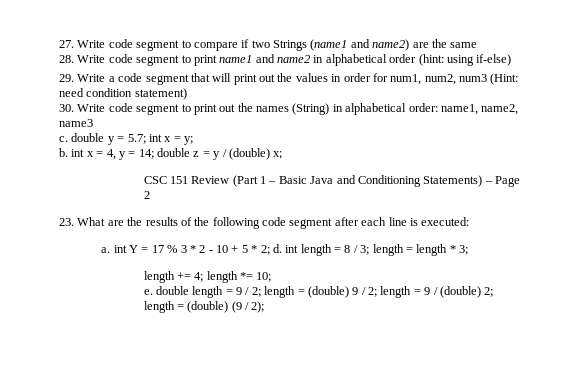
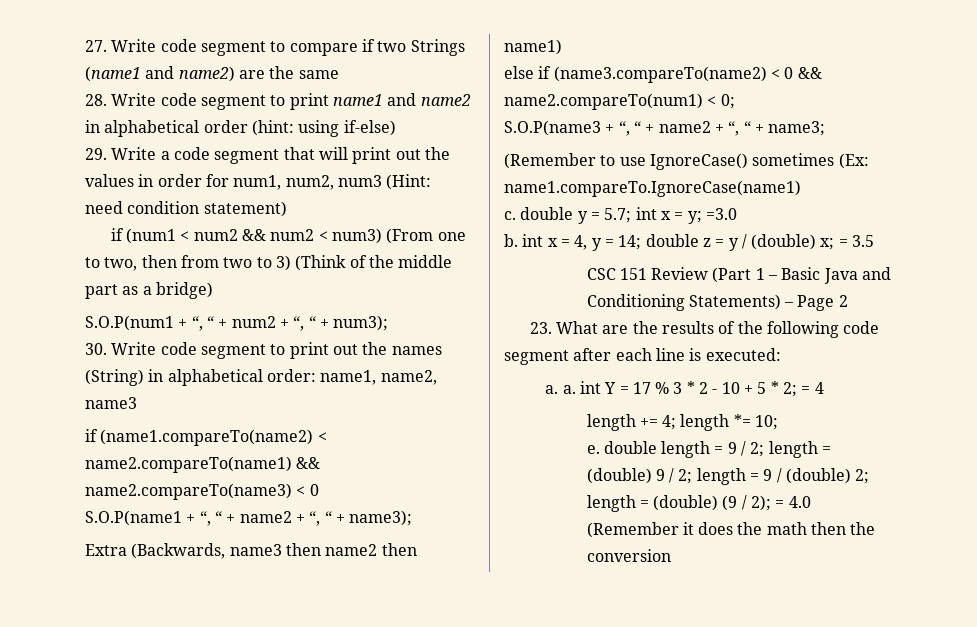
(187, 94) none -> [110,228,466,244] [85,255,453,271] [85,282,213,299] [85,315,389,331] // if (num1 < num2 && num2 < num3) (From one to two, then from two to 3) (Think of the middle part as a bridge) // S.O.P(num1 + “, “ + num2 + “, “ + num3);
(93, 123) none -> [85,429,327,446] [85,456,321,473] [85,483,319,500] [85,510,413,526] [85,543,417,559] [504,39,562,55] [504,66,822,83] [504,93,735,110] [504,120,826,136] [504,153,869,170] [504,180,801,197] // if (name1.compareTo(name2) < name2.compareTo(name1) && name2.compareTo(name3) < 0 // S.O.P(name1 + “, “ + name2 + “, “ + name3); // Extra (Backwards, name3 then name2 then name1) // else if (name3.compareTo(name2) < 0 && name2.compareTo(num1) < 0; // S.O.P(name3 + “, “ + name2 + “, “ + name3; // (Remember to use IgnoreCase() sometimes (Ex: name1.compareTo.IgnoreCase(name1)
(193, 140) none -> [705,208,737,220] =3.0
(283, 155) none -> [838,235,875,247] = 3.5
(111, 250) none -> [562,385,576,394] a.
[272,244,469,256] d. int length = 8 / 3; length = length * 3; -> [801,382,824,394] = 4
(265, 307) none -> [775,496,811,508] [586,522,876,538] [586,549,671,562] = 4.0 (Remember it does the math then the conversion

